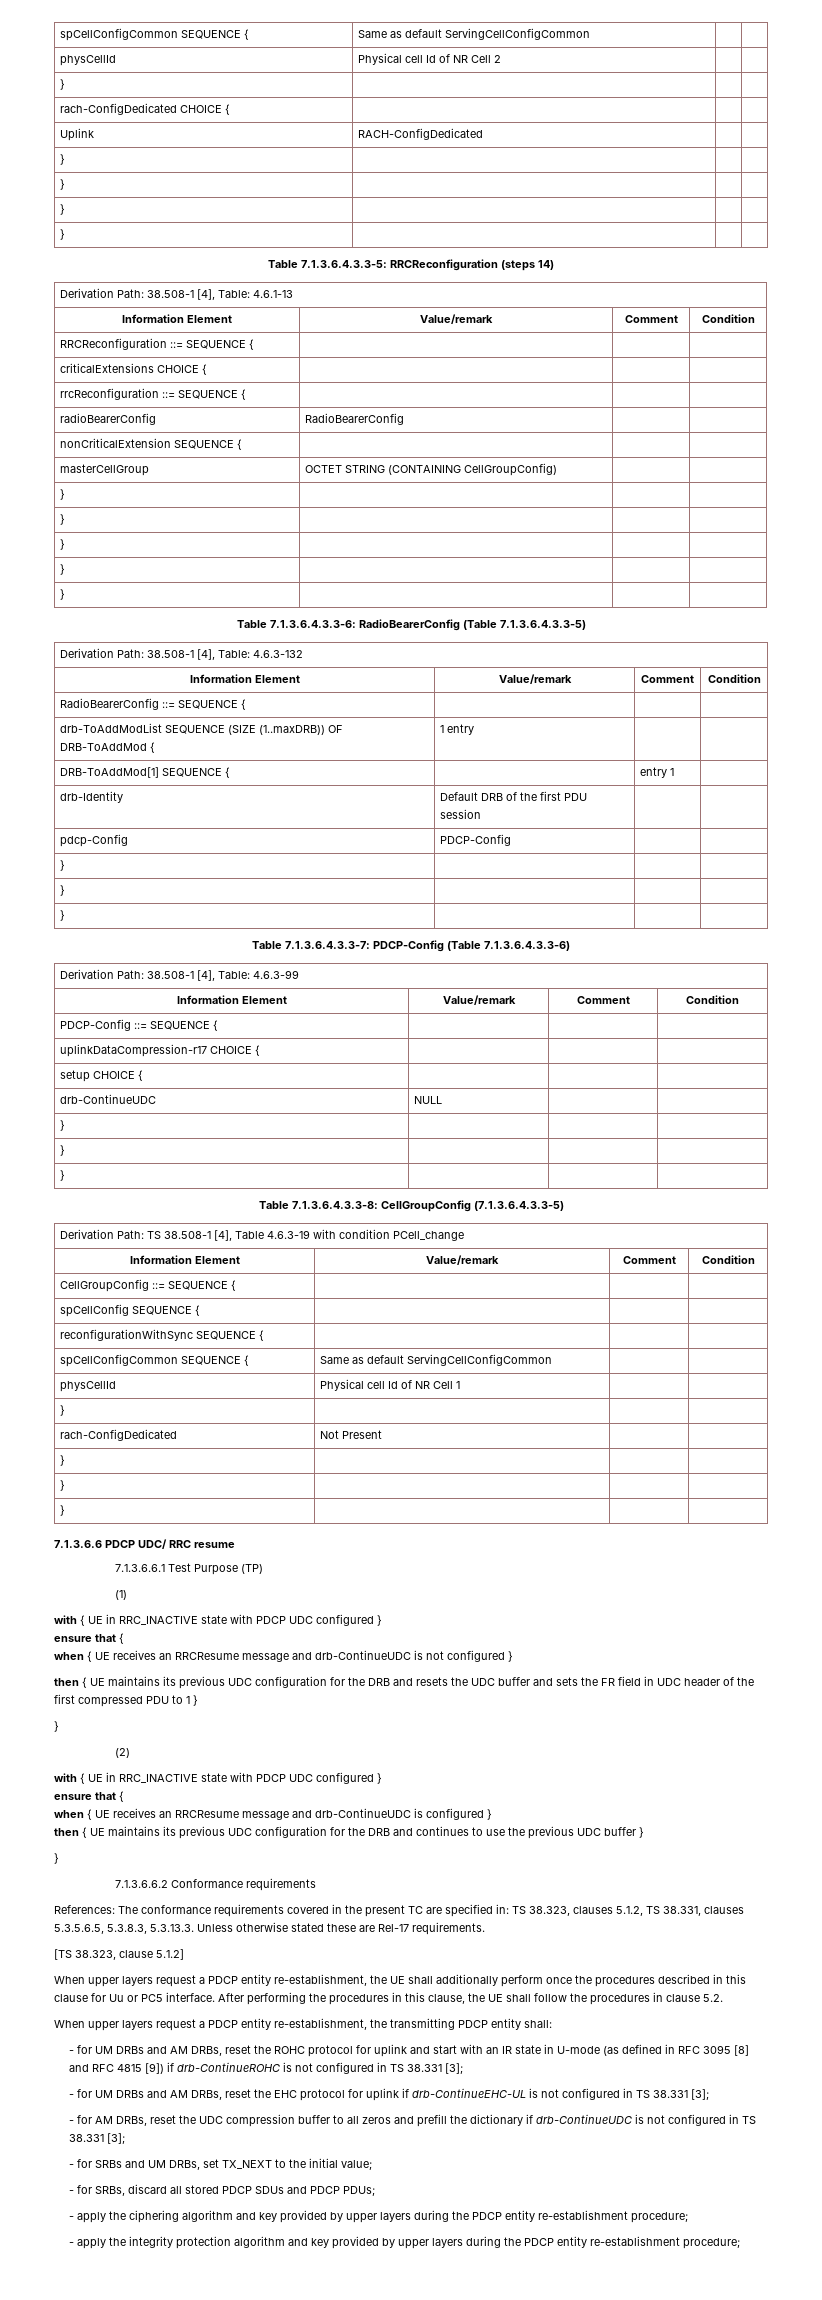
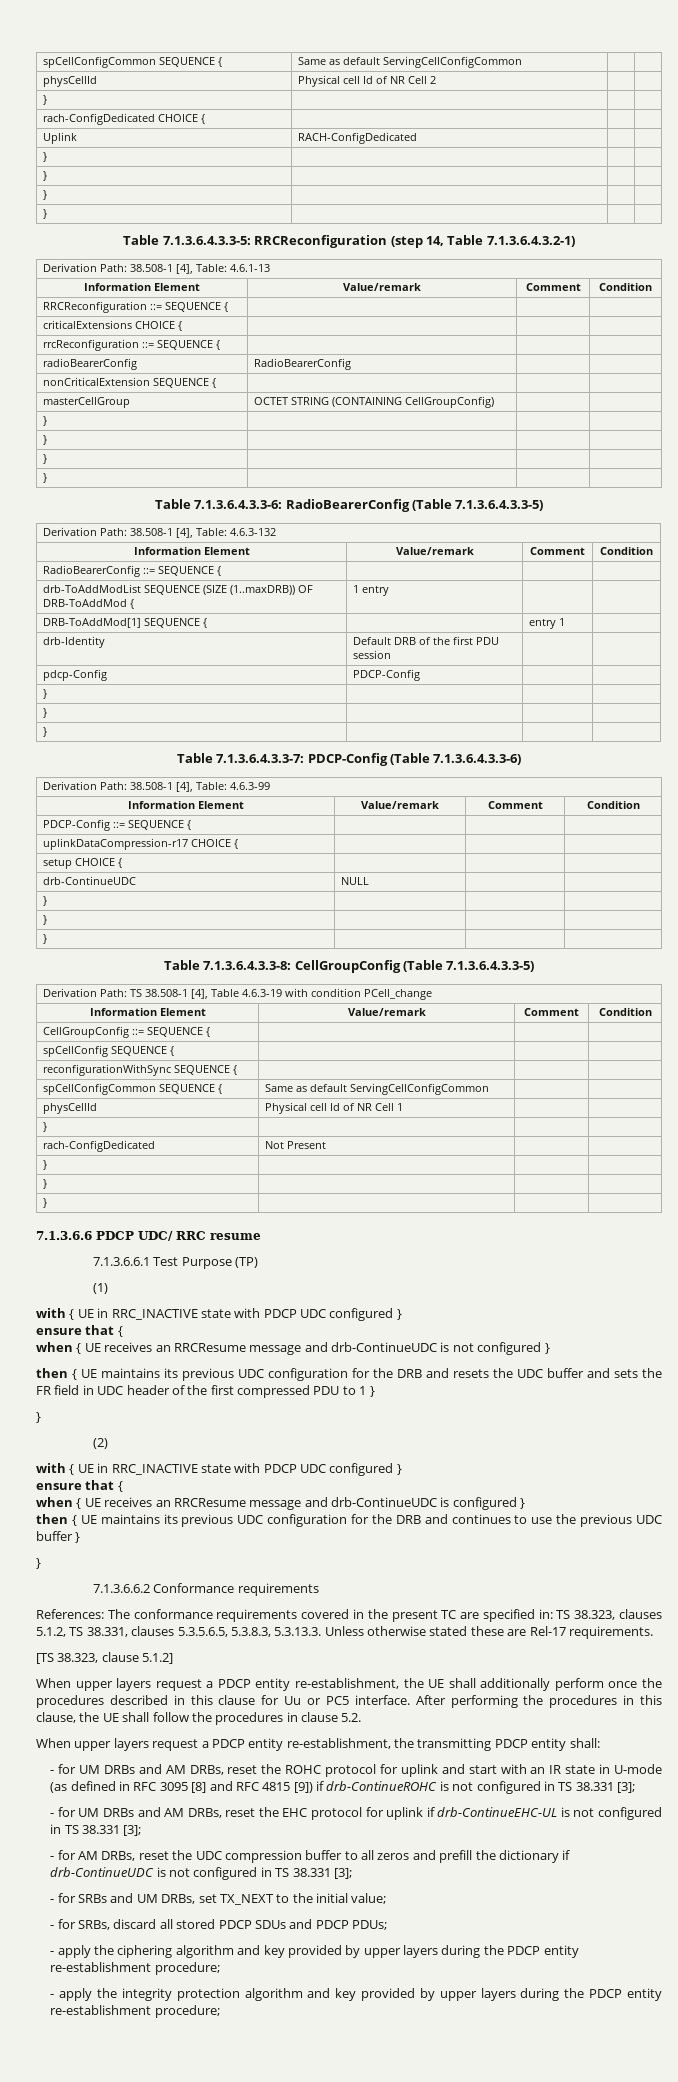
[501,260,554,271] (steps 14) -> [390,235,575,248] (step 14, Table 7.1.3.6.4.3.2-1)
[60,589,66,600] // } | | | -> (48, 478) none
[473,1201,564,1211] (7.1.3.6.4.3.3-5) -> [402,960,535,972] (Table 7.1.3.6.4.3.3-5)

